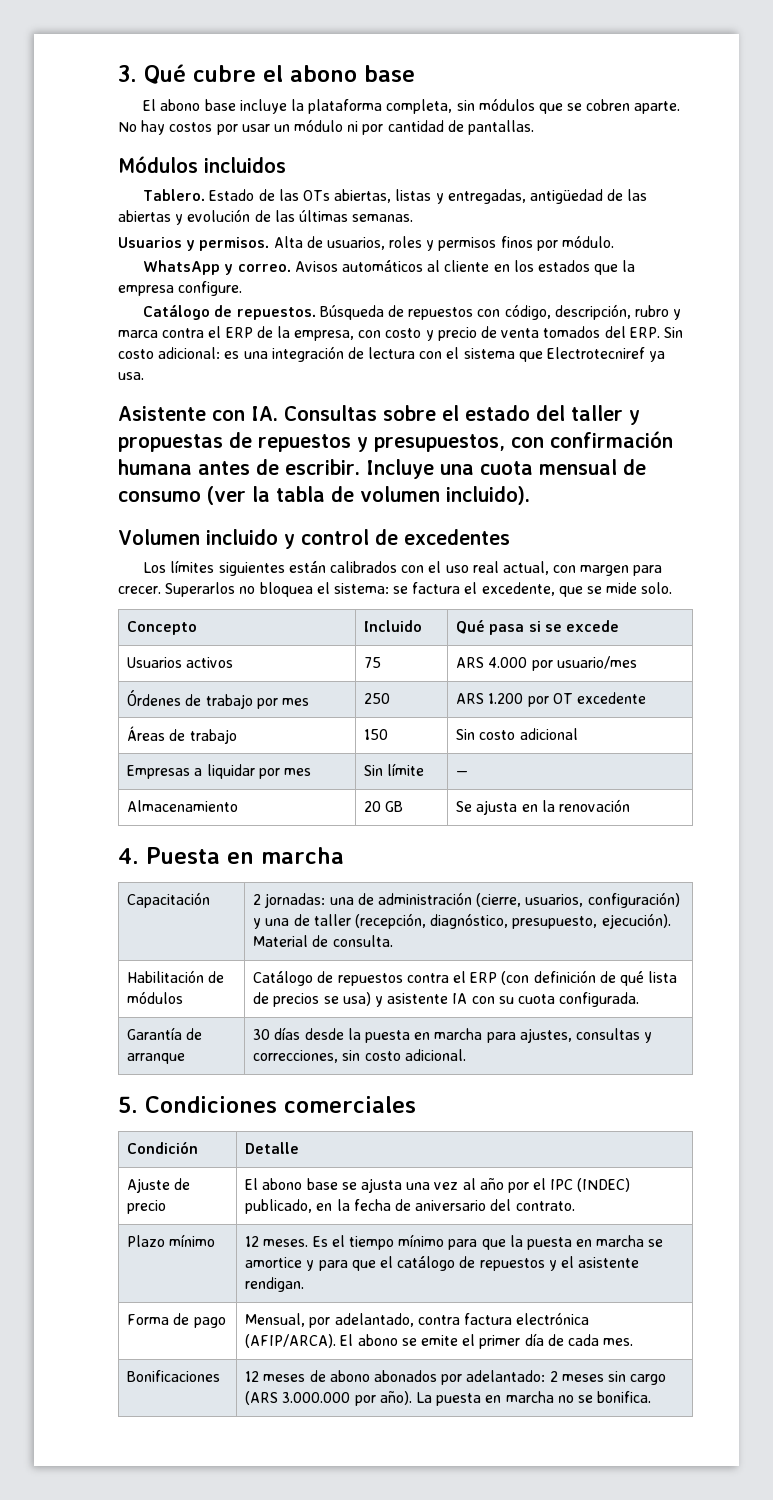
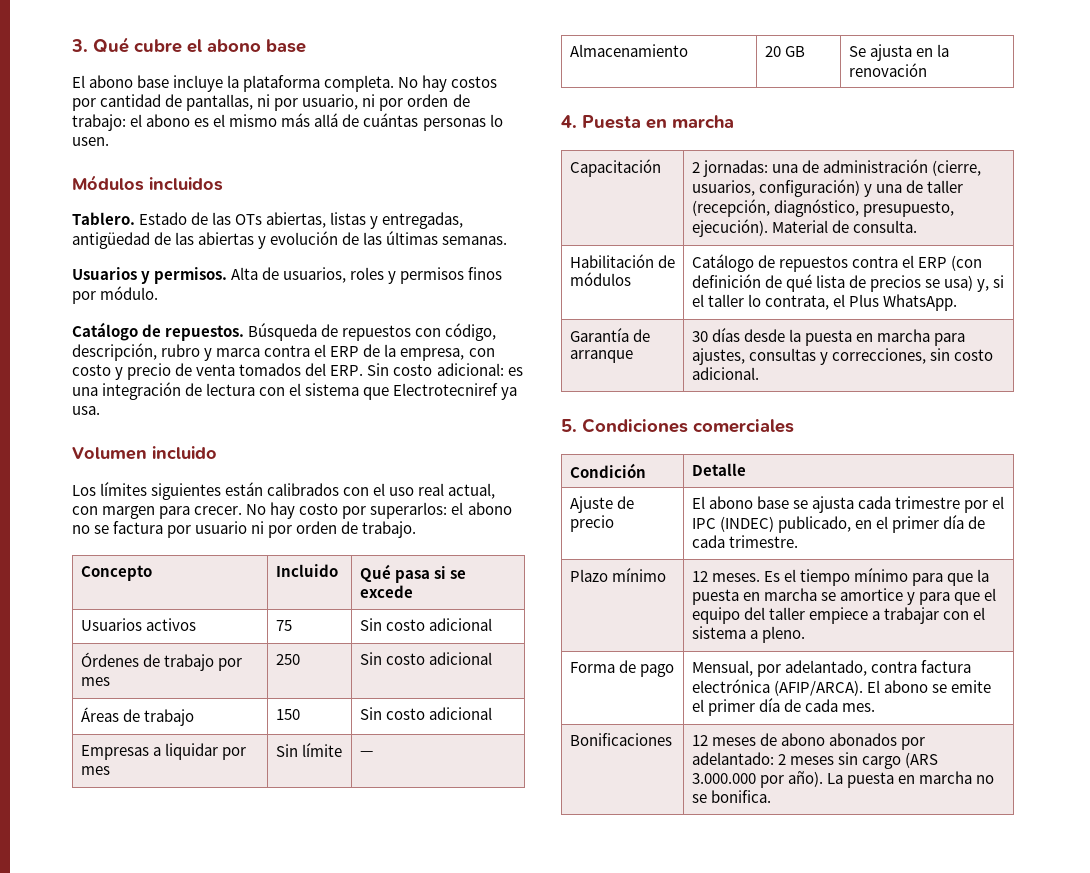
[386,98,681,114] [118,119,535,135] completa, sin módulos que se cobren aparte. No hay costos por usar un módulo ni por cantidad de pantallas. -> [324,75,498,92] [72,94,470,111] [72,113,503,131] [72,137,109,146] completa. No hay costos por cantidad de pantallas, ni por usuario, ni por orden de trabajo: el abono es el mismo más allá de cuántas personas lo usen.
[143,260,636,275] [118,281,243,296] // WhatsApp y correo. Avisos automáticos al cliente en los estados que la empresa configure. -> (159, 293) none
[118,405,640,425] [118,431,673,452] [118,459,646,479] [118,486,530,505] [118,529,510,549] Asistente con IA. Consultas sobre el estado del taller y propuestas de repuestos y presupuestos, con confirmación humana antes de escribir. Incluye una cuota mensual de consumo (ver la tabla de volumen incluido). // Volumen incluido y control de excedentes -> [72,446,217,460] Volumen incluido
[165,582,673,597] Superarlos no bloquea el sistema: se factura el excedente, que se mide solo. -> [246,502,512,519] [72,521,417,538] No hay costo por superarlos: el abono no se factura por usuario ni por orden de trabajo.
[456,656,637,671] ARS 4.000 por usuario/mes -> [359,618,492,631] Sin costo adicional
[456,692,646,707] ARS 1.200 por OT excedente -> [359,652,492,665] Sin costo adicional
[374,992,640,1007] y asistente IA con su cuota configurada. -> [977,275,1005,292] [691,294,957,311] y, si el taller lo contrata, el Plus WhatsApp.
[406,1178,504,1190] una vez al año -> [857,496,960,509] cada trimestre
[336,1199,575,1211] la fecha de aniversario del contrato. -> [875,515,985,533] [691,535,798,548] el primer día de cada trimestre.
[397,1256,640,1271] [245,1277,305,1292] catálogo de repuestos y el asistente rendigan. -> [691,607,985,624] [691,626,805,643] equipo del taller empiece a trabajar con el sistema a pleno.

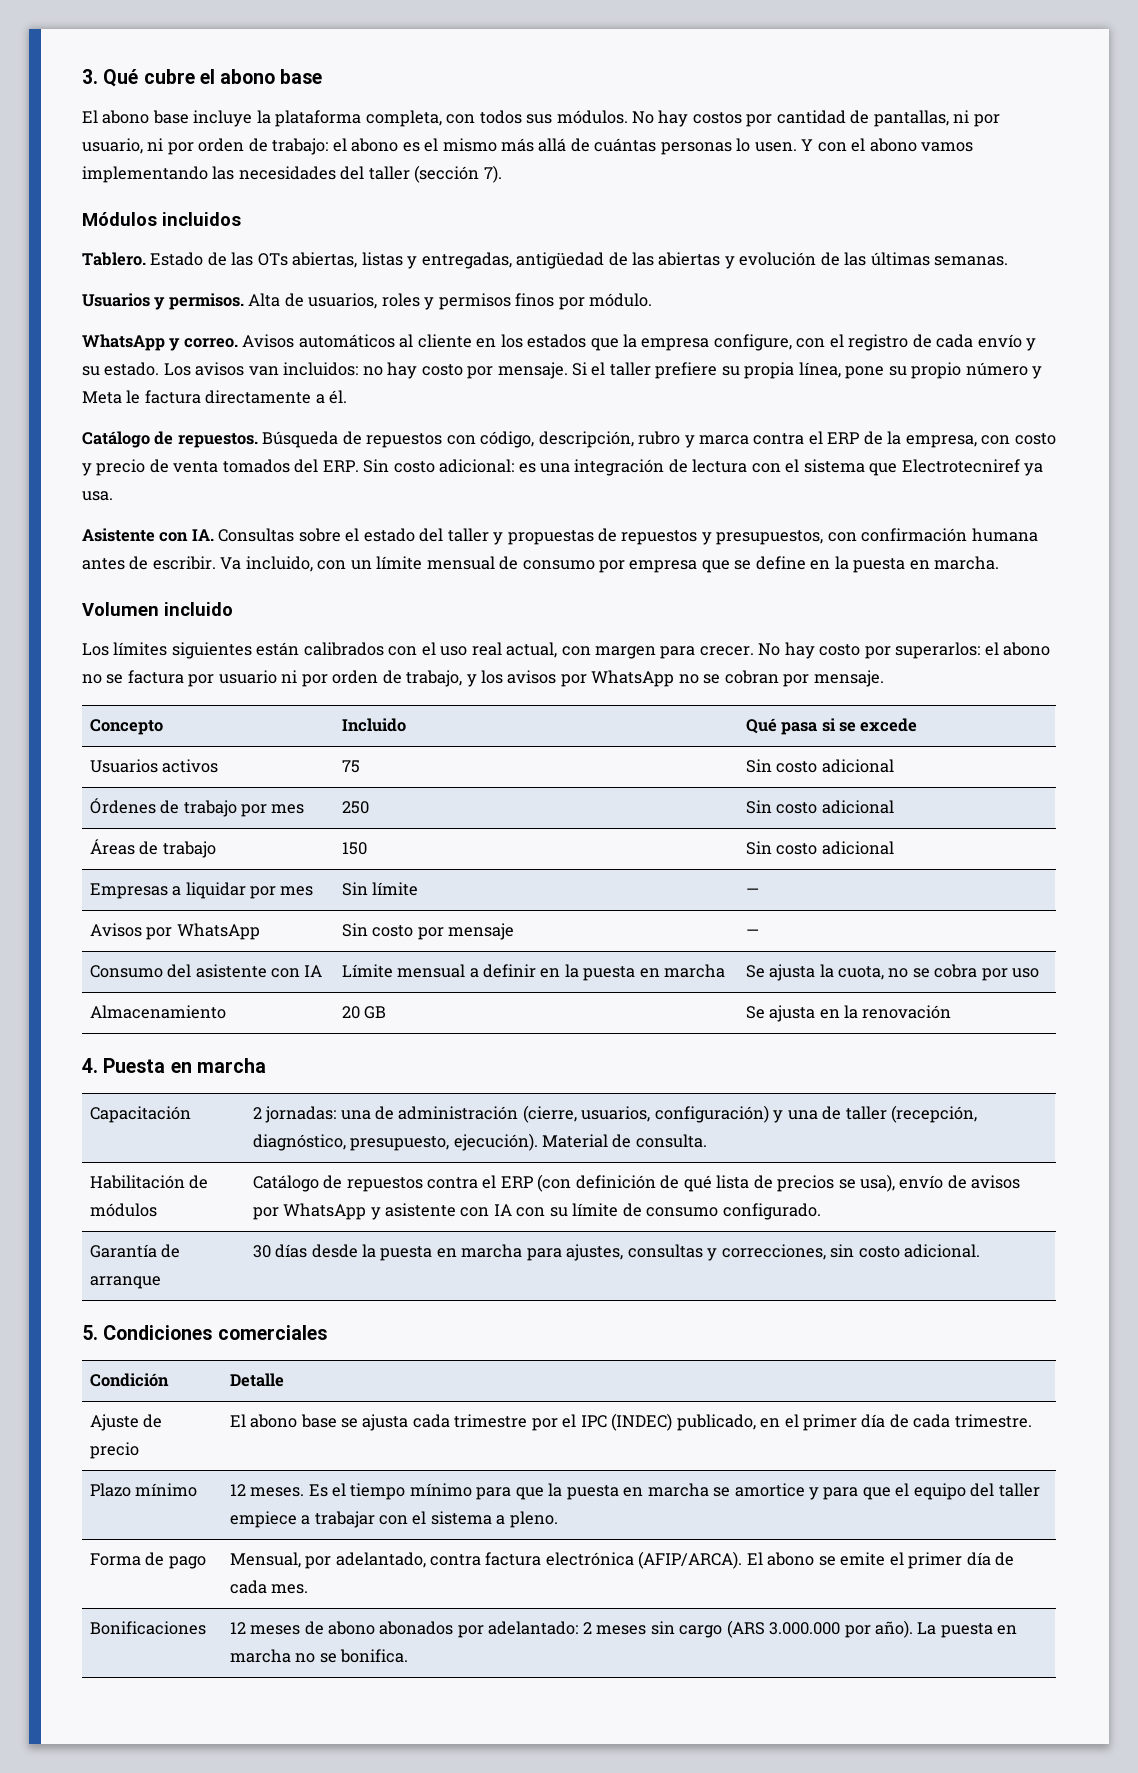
[324,75,395,92] completa. -> [365,110,628,127] completa, con todos sus módulos.
(109, 141) none -> [801,138,974,152] [82,165,502,183] Y con el abono vamos implementando las necesidades del taller (sección 7).
(159, 293) none -> [82,334,1037,351] [82,362,1043,379] [82,390,348,404] // WhatsApp y correo. Avisos automáticos al cliente en los estados que la empresa configure, con el registro de cada envío y su estado. Los avisos van incluidos: no hay costo por mensaje. Si el taller prefiere su propia línea, pone su propio número y Meta le factura directamente a él.
(100, 410) none -> [82,528,1038,545] [82,556,1000,573] // Asistente con IA. Consultas sobre el estado del taller y propuestas de repuestos y presupuestos, con confirmación humana antes de escribir. Va incluido, con un límite mensual de consumo por empresa que se define en la puesta en marcha.
[362,521,417,538] trabajo. -> [406,670,884,687] trabajo, y los avisos por WhatsApp no se cobran por mensaje.
(373, 753) none -> [89,923,260,940] [341,923,515,940] [745,929,759,936] [89,964,323,978] [341,964,726,981] [745,964,1040,981] // Avisos por WhatsApp | Sin costo por mensaje | — // Consumo del asistente con IA | Límite mensual a definir en la puesta en marcha | Se ajusta la cuota, no se cobra por uso
[943,275,1005,292] [691,294,957,311] usa) y, si el taller lo contrata, el Plus WhatsApp. -> [860,1174,1021,1192] [252,1203,821,1220] usa), envío de avisos por WhatsApp y asistente con IA con su límite de consumo configurado.

